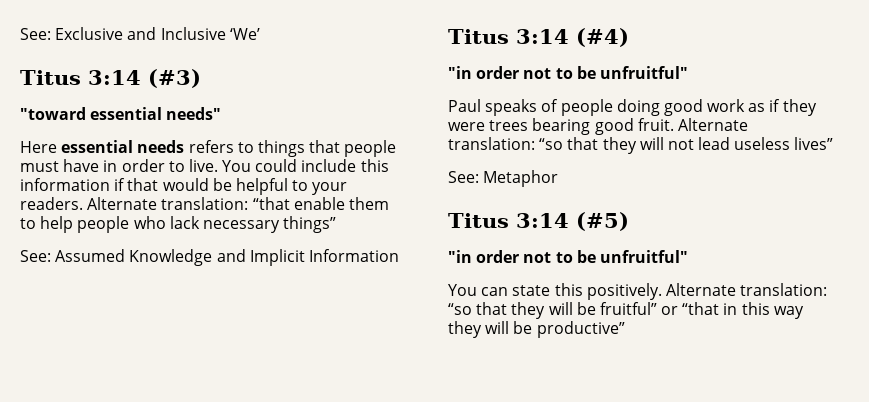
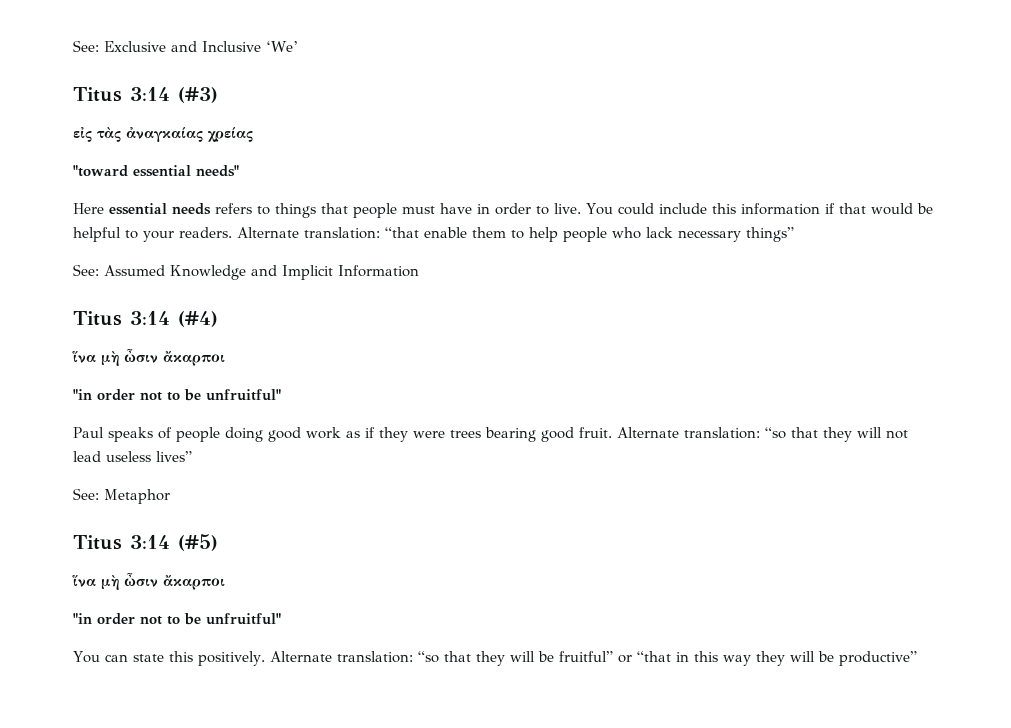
(201, 78) none -> [73,127,253,142] // εἰς τὰς ἀναγκαίας χρείας
(629, 37) none -> [72,349,225,366] // ἵνα μὴ ὦσιν ἄκαρποι
(629, 221) none -> [72,573,225,590] // ἵνα μὴ ὦσιν ἄκαρποι

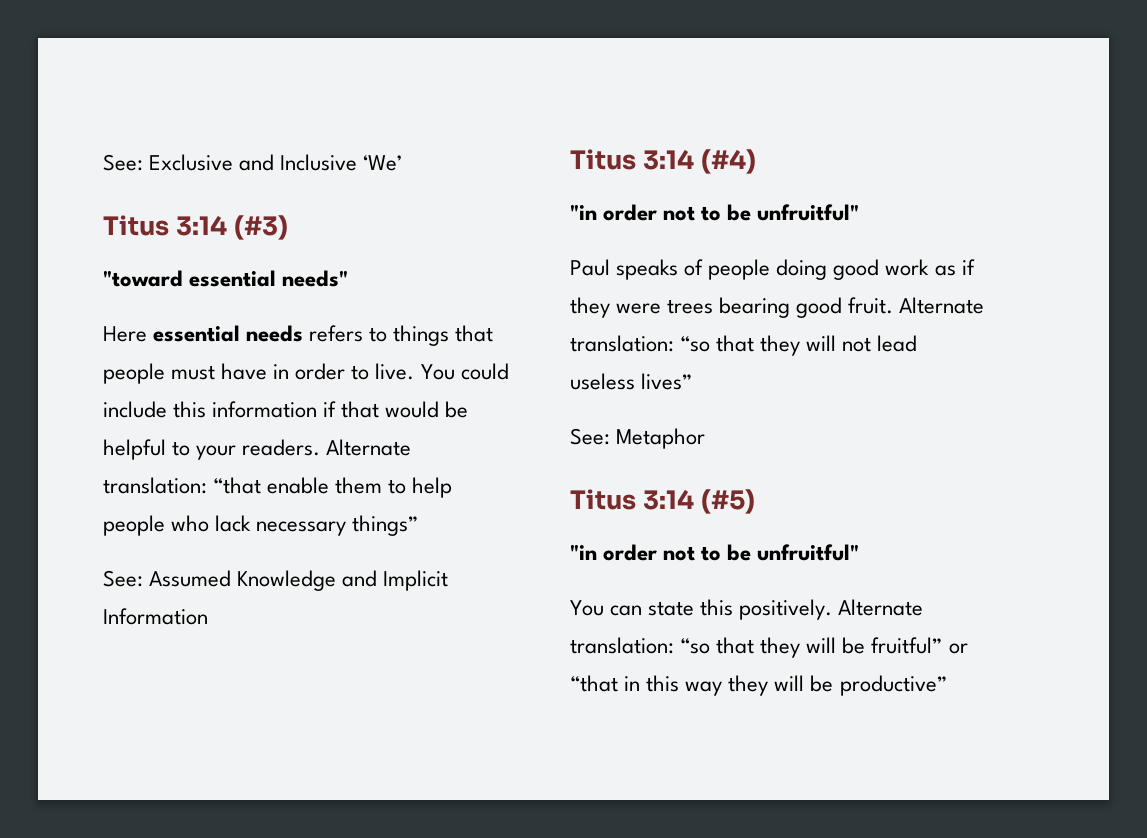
[73,127,253,142] // εἰς τὰς ἀναγκαίας χρείας -> (288, 227) none
[72,349,225,366] // ἵνα μὴ ὦσιν ἄκαρποι -> (756, 161) none
[72,573,225,590] // ἵνα μὴ ὦσιν ἄκαρποι -> (755, 501) none

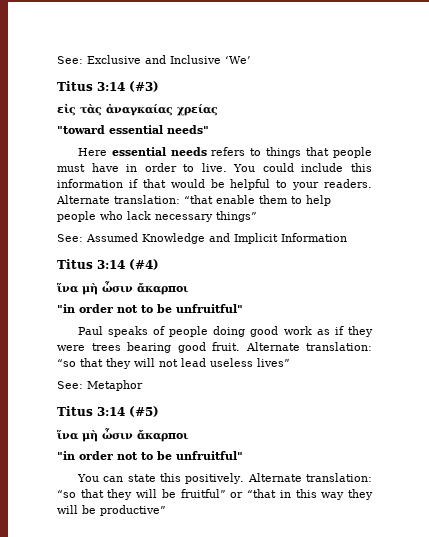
(288, 227) none -> [57,103,218,116] // εἰς τὰς ἀναγκαίας χρείας
(756, 161) none -> [56,281,188,295] // ἵνα μὴ ὦσιν ἄκαρποι
(755, 501) none -> [56,428,188,442] // ἵνα μὴ ὦσιν ἄκαρποι

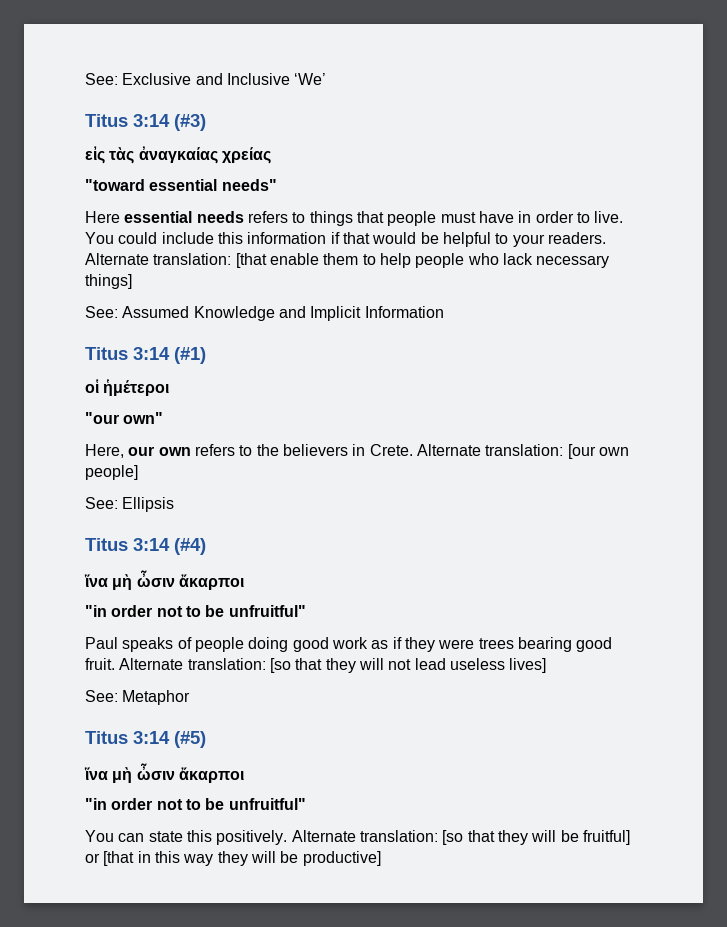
[184,195,213,204] “that -> [235,253,267,268] [that
[216,211,257,222] things” -> [85,274,132,289] things]
(347, 237) none -> [85,347,206,364] [85,379,170,396] [85,412,164,424] [85,444,629,459] [85,465,138,480] [85,497,175,512] // Titus 3:14 (#1) // οἱ ἡμέτεροι // "our own" // Here, our own refers to the believers in Crete. Alternate translation: [our own people] // See: Ellipsis
[57,359,76,367] “so -> [269,658,291,673] [so
[257,358,290,367] lives” -> [509,658,547,673] lives]
[57,490,76,498] “so -> [442,830,464,845] [so
[180,489,277,498] fruitful” or “that -> [582,830,630,845] [85,851,135,866] fruitful] or [that
[100,505,166,516] productive” -> [302,851,381,866] productive]

